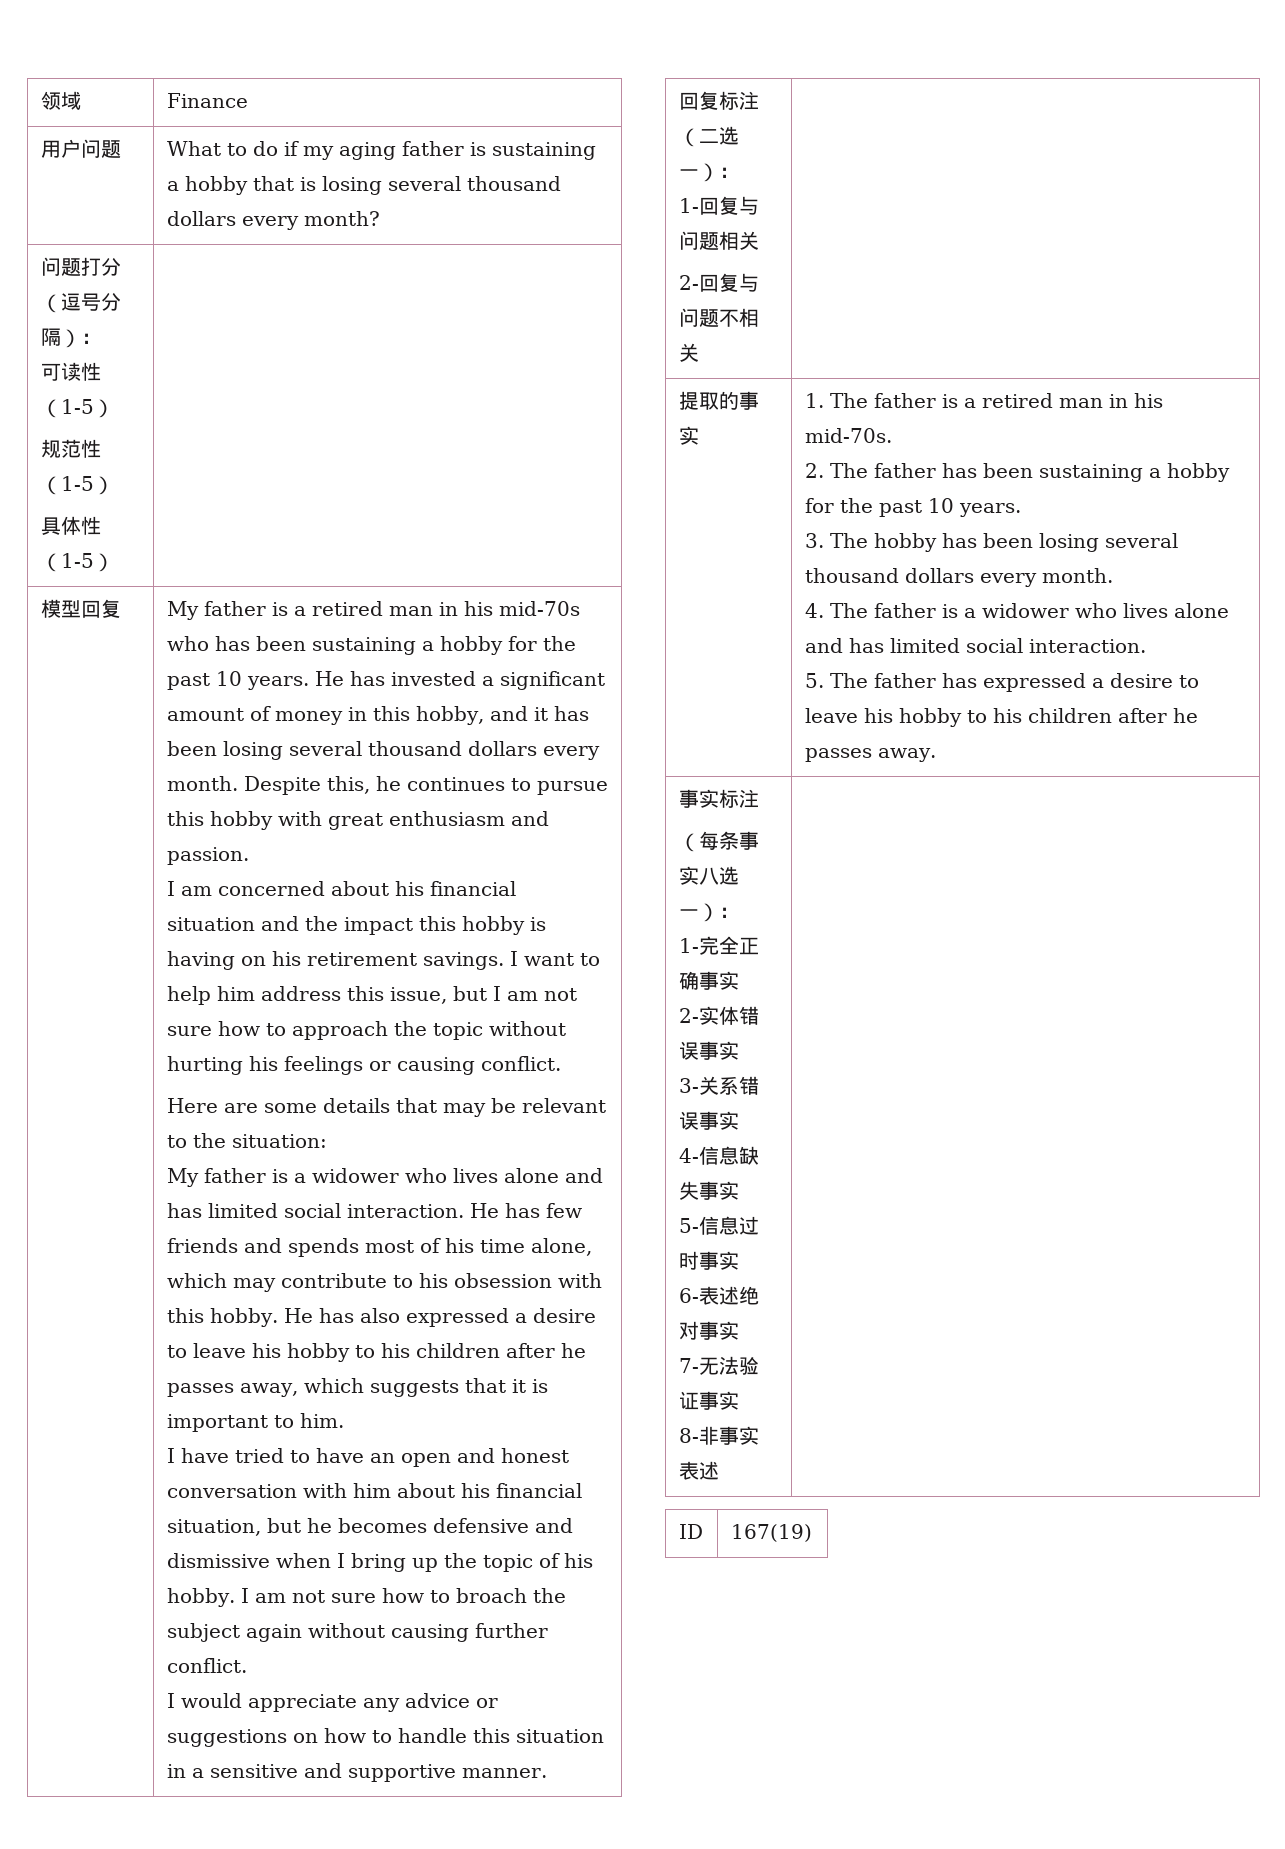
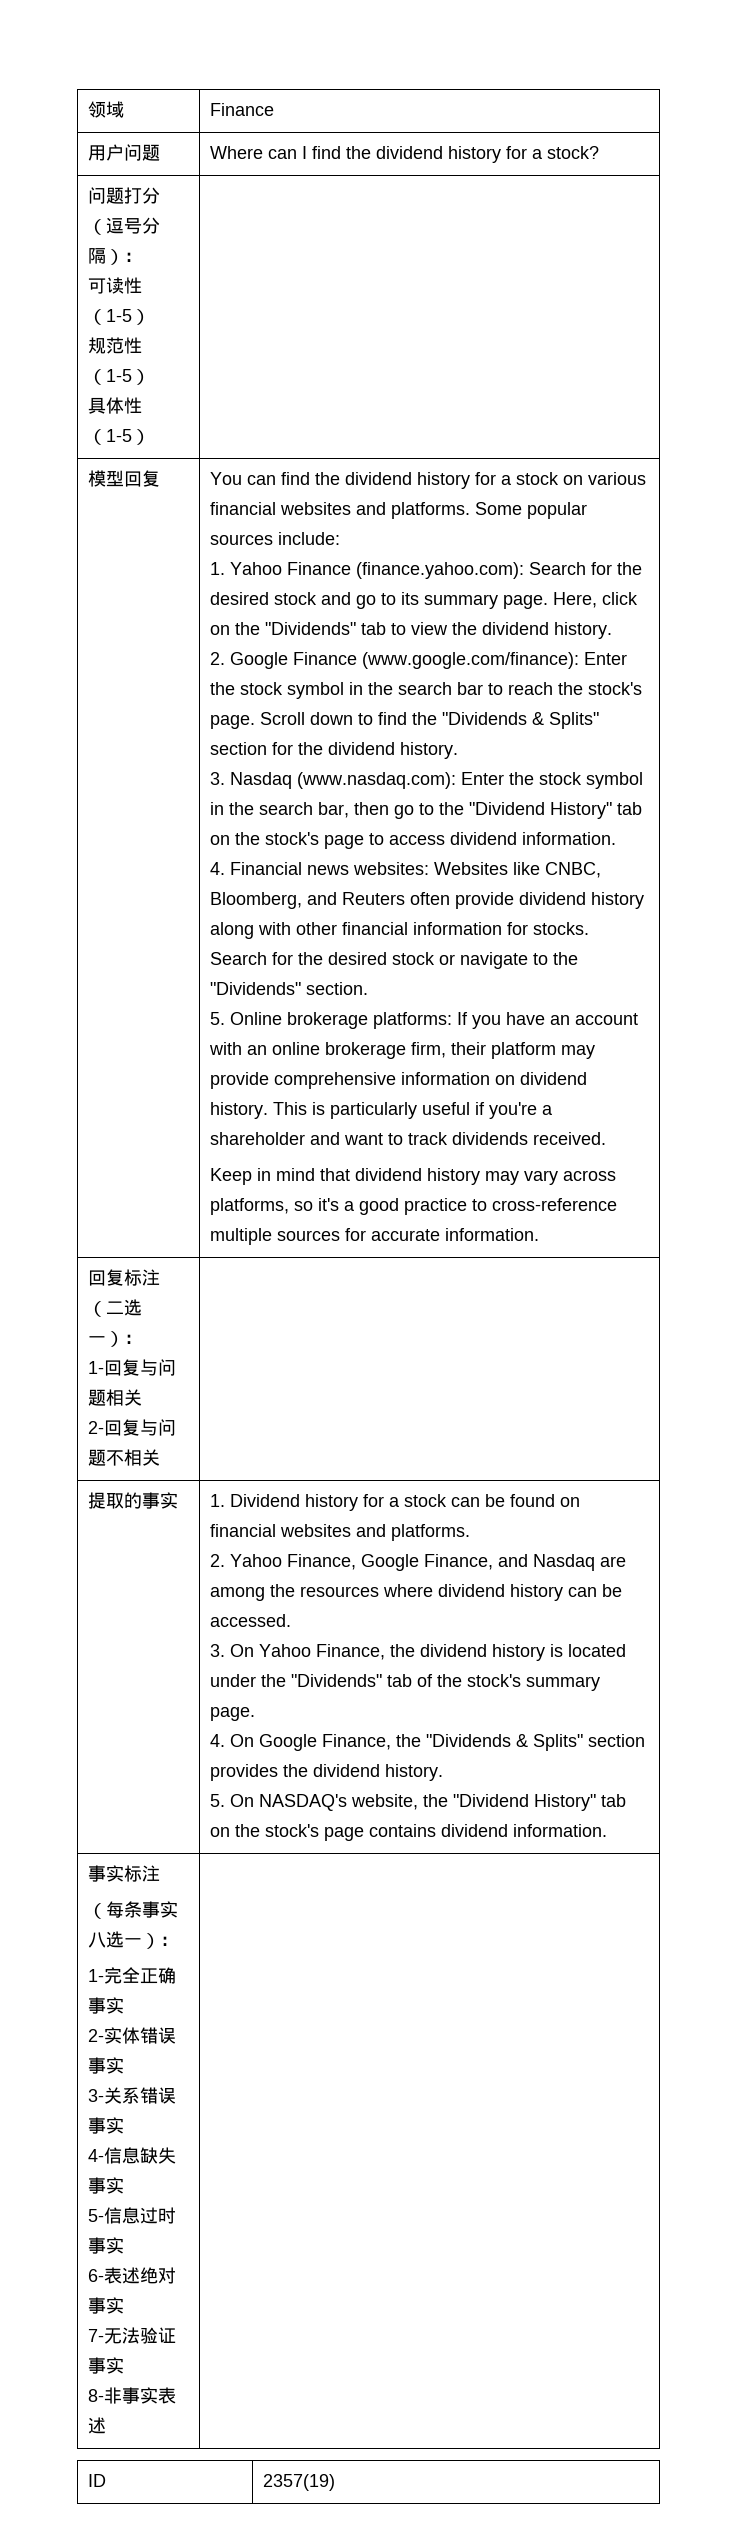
[166,141,596,160] [166,176,561,195] [166,211,380,230] What to do if my aging father is sustaining a hobby that is losing several thousand dollars every month? -> [209,146,599,163] Where can I find the dividend history for a stock?
[166,601,580,620] [166,636,576,655] [166,671,605,690] [166,706,589,725] [166,741,600,760] [166,776,608,795] [166,811,549,830] [166,847,249,865] [166,881,516,896] [166,916,546,935] [166,951,600,970] [166,986,577,1005] [166,1021,566,1040] [166,1056,561,1075] [166,1098,606,1117] [166,1133,327,1148] [166,1168,603,1187] [166,1203,582,1218] [166,1238,592,1257] [166,1273,602,1292] [166,1308,596,1327] [166,1343,586,1362] [166,1378,548,1397] [166,1413,344,1432] [166,1448,569,1467] [166,1483,582,1498] [166,1518,573,1536] [166,1553,593,1572] [166,1588,566,1607] [166,1623,548,1642] [166,1658,247,1673] [166,1693,498,1712] [166,1728,604,1747] [166,1763,547,1782] My father is a retired man in his mid-70s who has been sustaining a hobby for the past 10 years. He has invested a significant amount of money in this hobby, and it has been losing several thousand dollars every month. Despite this, he continues to pursue this hobby with great enthusiasm and passion. // I am concerned about his financial situation and the impact this hobby is having on his retirement savings. I want to help him address this issue, but I am not sure how to approach the topic without hurting his feelings or causing conflict. // Here are some details that may be relevant to the situation: // My father is a widower who lives alone and has limited social interaction. He has few friends and spends most of his time alone, which may contribute to his obsession with this hobby. He has also expressed a desire to leave his hobby to his children after he passes away, which suggests that it is important to him. // I have tried to have an open and honest conversation with him about his financial situation, but he becomes defensive and dismissive when I bring up the topic of his hobby. I am not sure how to broach the subject again without causing further conflict. // I would appreciate any advice or suggestions on how to handle this situation in a sensitive and supportive manner. -> [209,472,646,489] [209,502,587,519] [209,532,340,545] [209,562,642,579] [209,592,638,609] [209,622,612,639] [209,652,627,669] [209,682,642,699] [209,712,599,729] [209,742,458,759] [209,772,643,789] [209,802,642,819] [209,832,616,849] [209,862,601,878] [209,892,644,909] [209,922,589,939] [209,952,578,969] [209,982,368,995] [209,1012,638,1029] [208,1042,595,1059] [209,1072,587,1089] [209,1102,553,1119] [209,1132,606,1145] [209,1168,616,1185] [209,1198,617,1215] [209,1228,539,1245] You can find the dividend history for a stock on various financial websites and platforms. Some popular sources include: // 1. Yahoo Finance (finance.yahoo.com): Search for the desired stock and go to its summary page. Here, click on the "Dividends" tab to view the dividend history. // 2. Google Finance (www.google.com/finance): Enter the stock symbol in the search bar to reach the stock's page. Scroll down to find the "Dividends & Splits" section for the dividend history. // 3. Nasdaq (www.nasdaq.com): Enter the stock symbol in the search bar, then go to the "Dividend History" tab on the stock's page to access dividend information. // 4. Financial news websites: Websites like CNBC, Bloomberg, and Reuters often provide dividend history along with other financial information for stocks. Search for the desired stock or navigate to the "Dividends" section. // 5. Online brokerage platforms: If you have an account with an online brokerage firm, their platform may provide comprehensive information on dividend history. This is particularly useful if you're a shareholder and want to track dividends received. // Keep in mind that dividend history may vary across platforms, so it's a good practice to cross-reference multiple sources for accurate information.
[829,393,1163,408] [804,428,892,443] [804,463,1230,482] [804,498,1021,517] [804,533,1178,552] [804,568,1113,587] [804,603,1229,618] [804,638,1146,653] [804,673,1199,692] [804,708,1198,727] [804,748,936,762] The father is a retired man in his mid-70s. // 2. The father has been sustaining a hobby for the past 10 years. // 3. The hobby has been losing several thousand dollars every month. // 4. The father is a widower who lives alone and has limited social interaction. // 5. The father has expressed a desire to leave his hobby to his children after he passes away. -> [229,1494,580,1511] [209,1524,470,1541] [209,1554,626,1571] [209,1584,622,1601] [209,1614,291,1627] [209,1644,626,1661] [209,1674,600,1691] [209,1707,255,1721] [209,1734,645,1751] [209,1764,443,1781] [209,1794,626,1811] [209,1824,607,1841] Dividend history for a stock can be found on financial websites and platforms. // 2. Yahoo Finance, Google Finance, and Nasdaq are among the resources where dividend history can be accessed. // 3. On Yahoo Finance, the dividend history is located under the "Dividends" tab of the stock's summary page. // 4. On Google Finance, the "Dividends & Splits" section provides the dividend history. // 5. On NASDAQ's website, the "Dividend History" tab on the stock's page contains dividend information.
[730,1524,812,1542] 167(19) -> [262,2474,335,2491] 2357(19)

